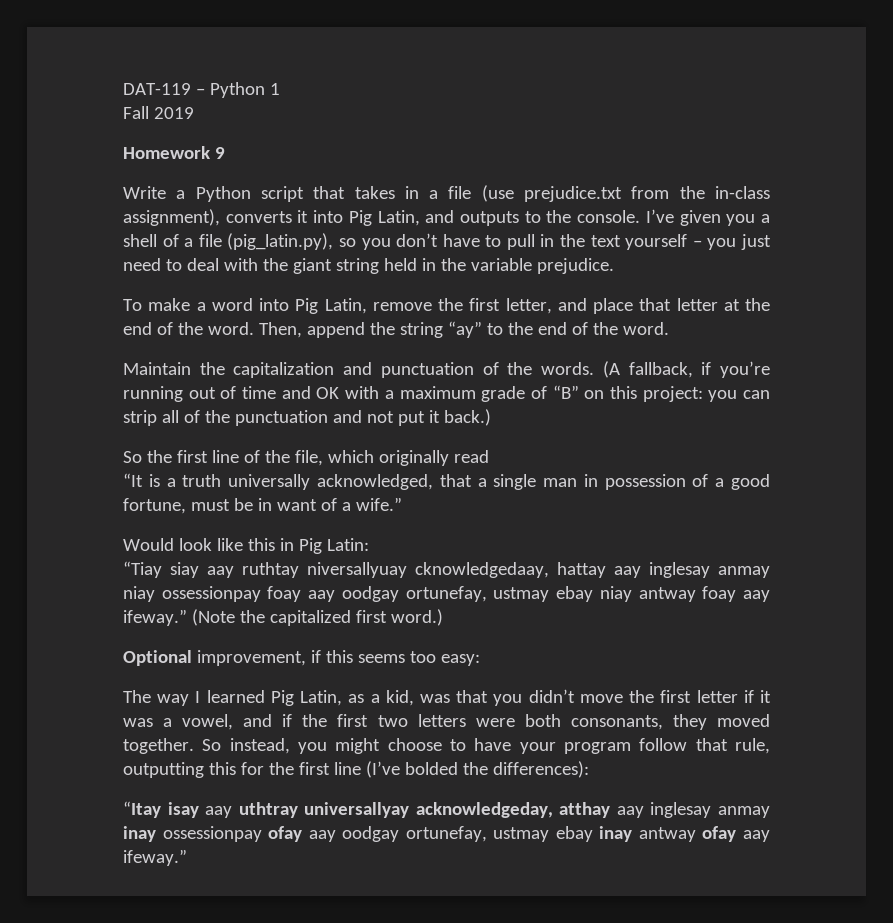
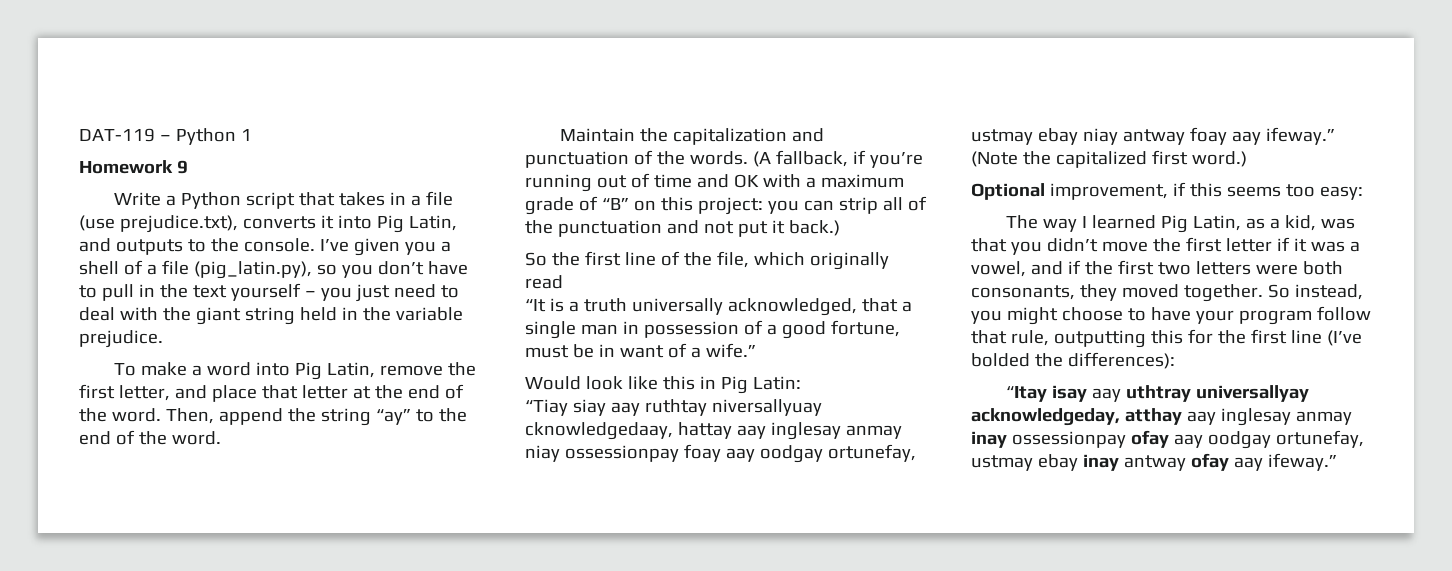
[123,106,194,119] // Fall 2019 -> (252, 135) none
[524,186,770,202] [123,209,220,226] prejudice.txt from the in-class assignment), -> [119,215,238,233] prejudice.txt),

